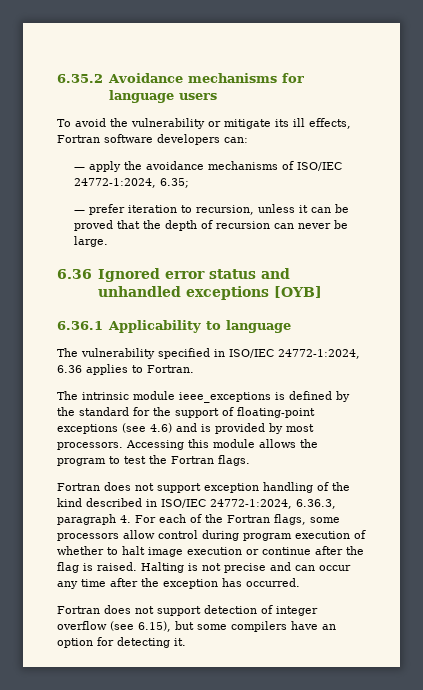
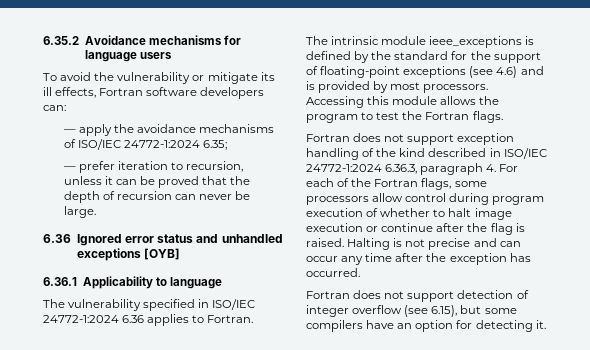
[74,178,157,188] 24772-1:2024, -> [123,140,200,148] 24772-1:2024
[278,349,360,359] 24772-1:2024, -> [43,315,119,323] 24772-1:2024
[210,499,292,509] 24772-1:2024, -> [306,164,382,172] 24772-1:2024

